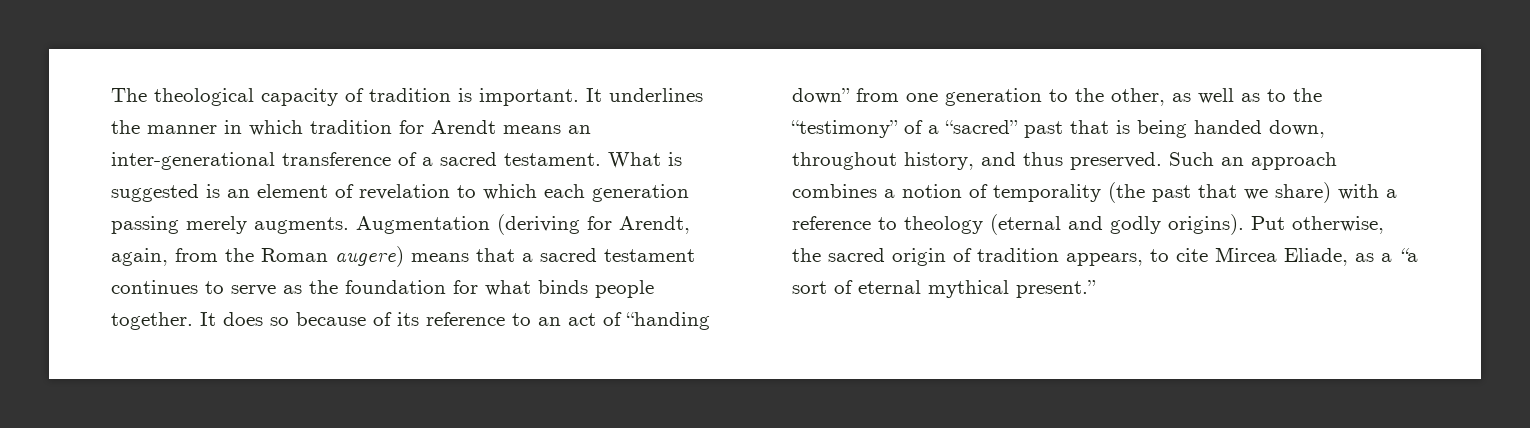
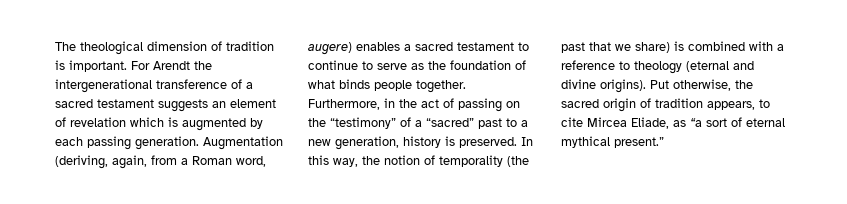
[261,88,338,106] capacity -> [147,41,207,51] dimension
[586,88,703,102] [111,120,591,136] [111,152,682,170] [111,184,689,202] [111,214,690,235] [111,246,695,267] [111,280,198,294] It underlines the manner in which tradition for Arendt means an inter-generational transference of a sacred testament. What is suggested is an element of revelation to which each generation passing merely augments. Augmentation (deriving for Arendt, again, from the Roman augere) means that a sacred testament continues -> [131,61,212,70] [55,79,253,93] [55,99,276,112] [55,117,263,131] [55,136,283,150] [55,155,266,169] [308,42,529,55] [308,60,358,70] For Arendt the intergenerational transference of a sacred testament suggests an element of revelation which is augmented by each passing generation. Augmentation (deriving, again, from a Roman word, augere) enables a sacred testament to continue
[453,280,478,294] for -> [515,60,526,70] of
[200,312,710,330] [792,88,1286,106] It does so because of its reference to an act of “handing down” from one generation to the other, as well as to -> [308,98,520,112] Furthermore, in the act of passing on
[1070,120,1325,138] [792,152,1337,170] [792,184,895,198] that is being handed down, throughout history, and thus preserved. Such an approach combines a -> [506,118,528,127] [308,136,533,150] [308,155,380,167] to a new generation, history is preserved. In this way, the
(1331, 192) none -> [674,41,745,51] is combined
[1110,216,1161,234] godly -> [561,79,596,89] divine
[1381,253,1392,262] a -> (686, 123) none

